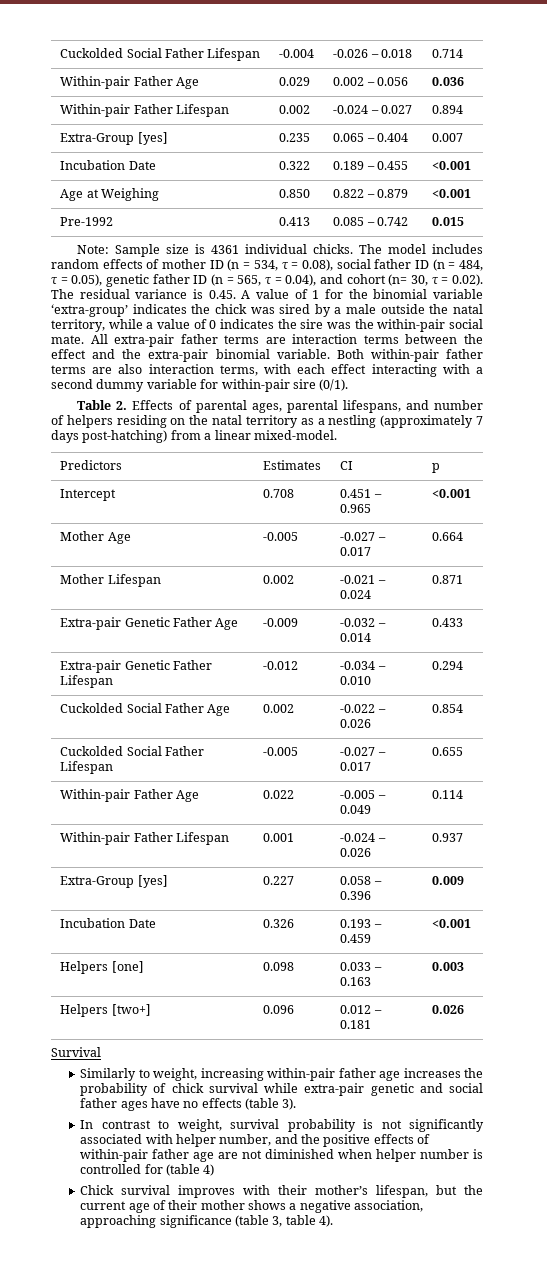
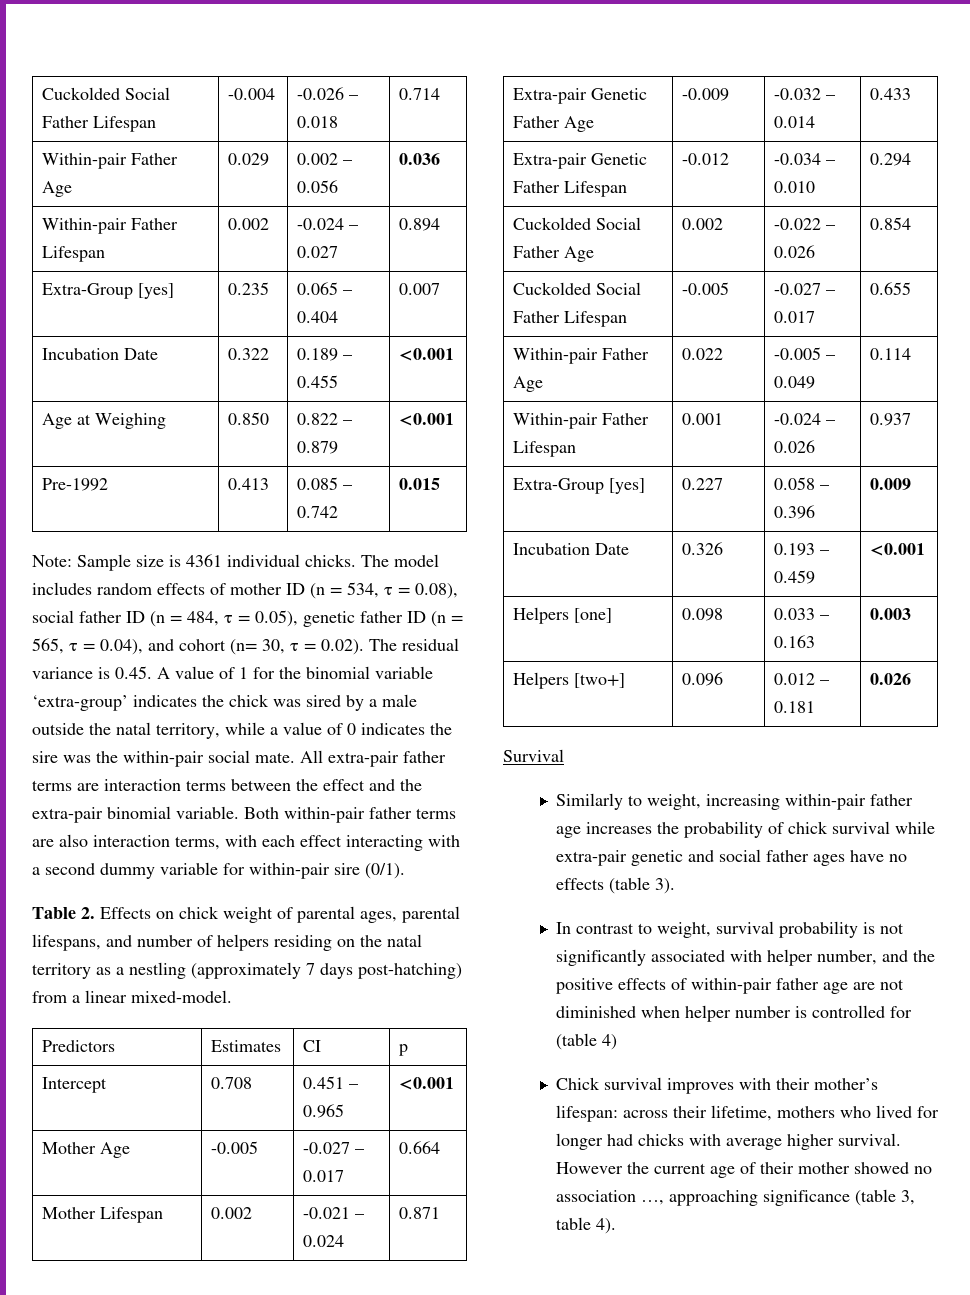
(174, 405) none -> [156,906,273,923] on chick weight
[376,1185,458,1198] lifespan, but -> [555,1105,939,1122] [555,1133,901,1150] [555,1162,623,1174] lifespan: across their lifetime, mothers who lived for longer had chicks with average higher survival. However
[248,1200,424,1213] shows a negative association, -> [853,1162,932,1174] [555,1190,664,1205] showed no association …,

